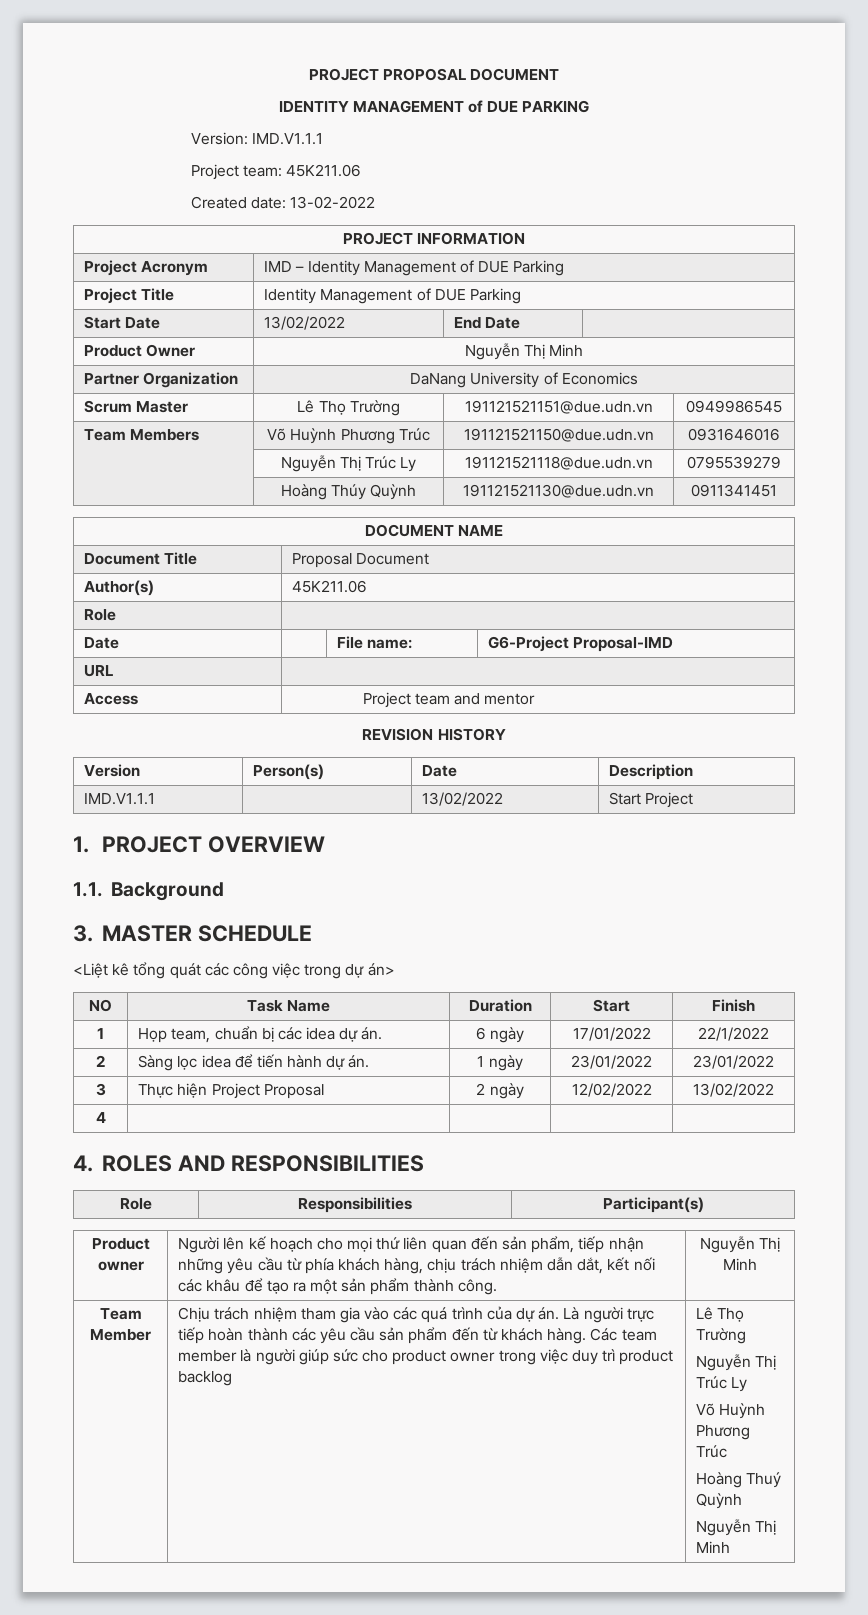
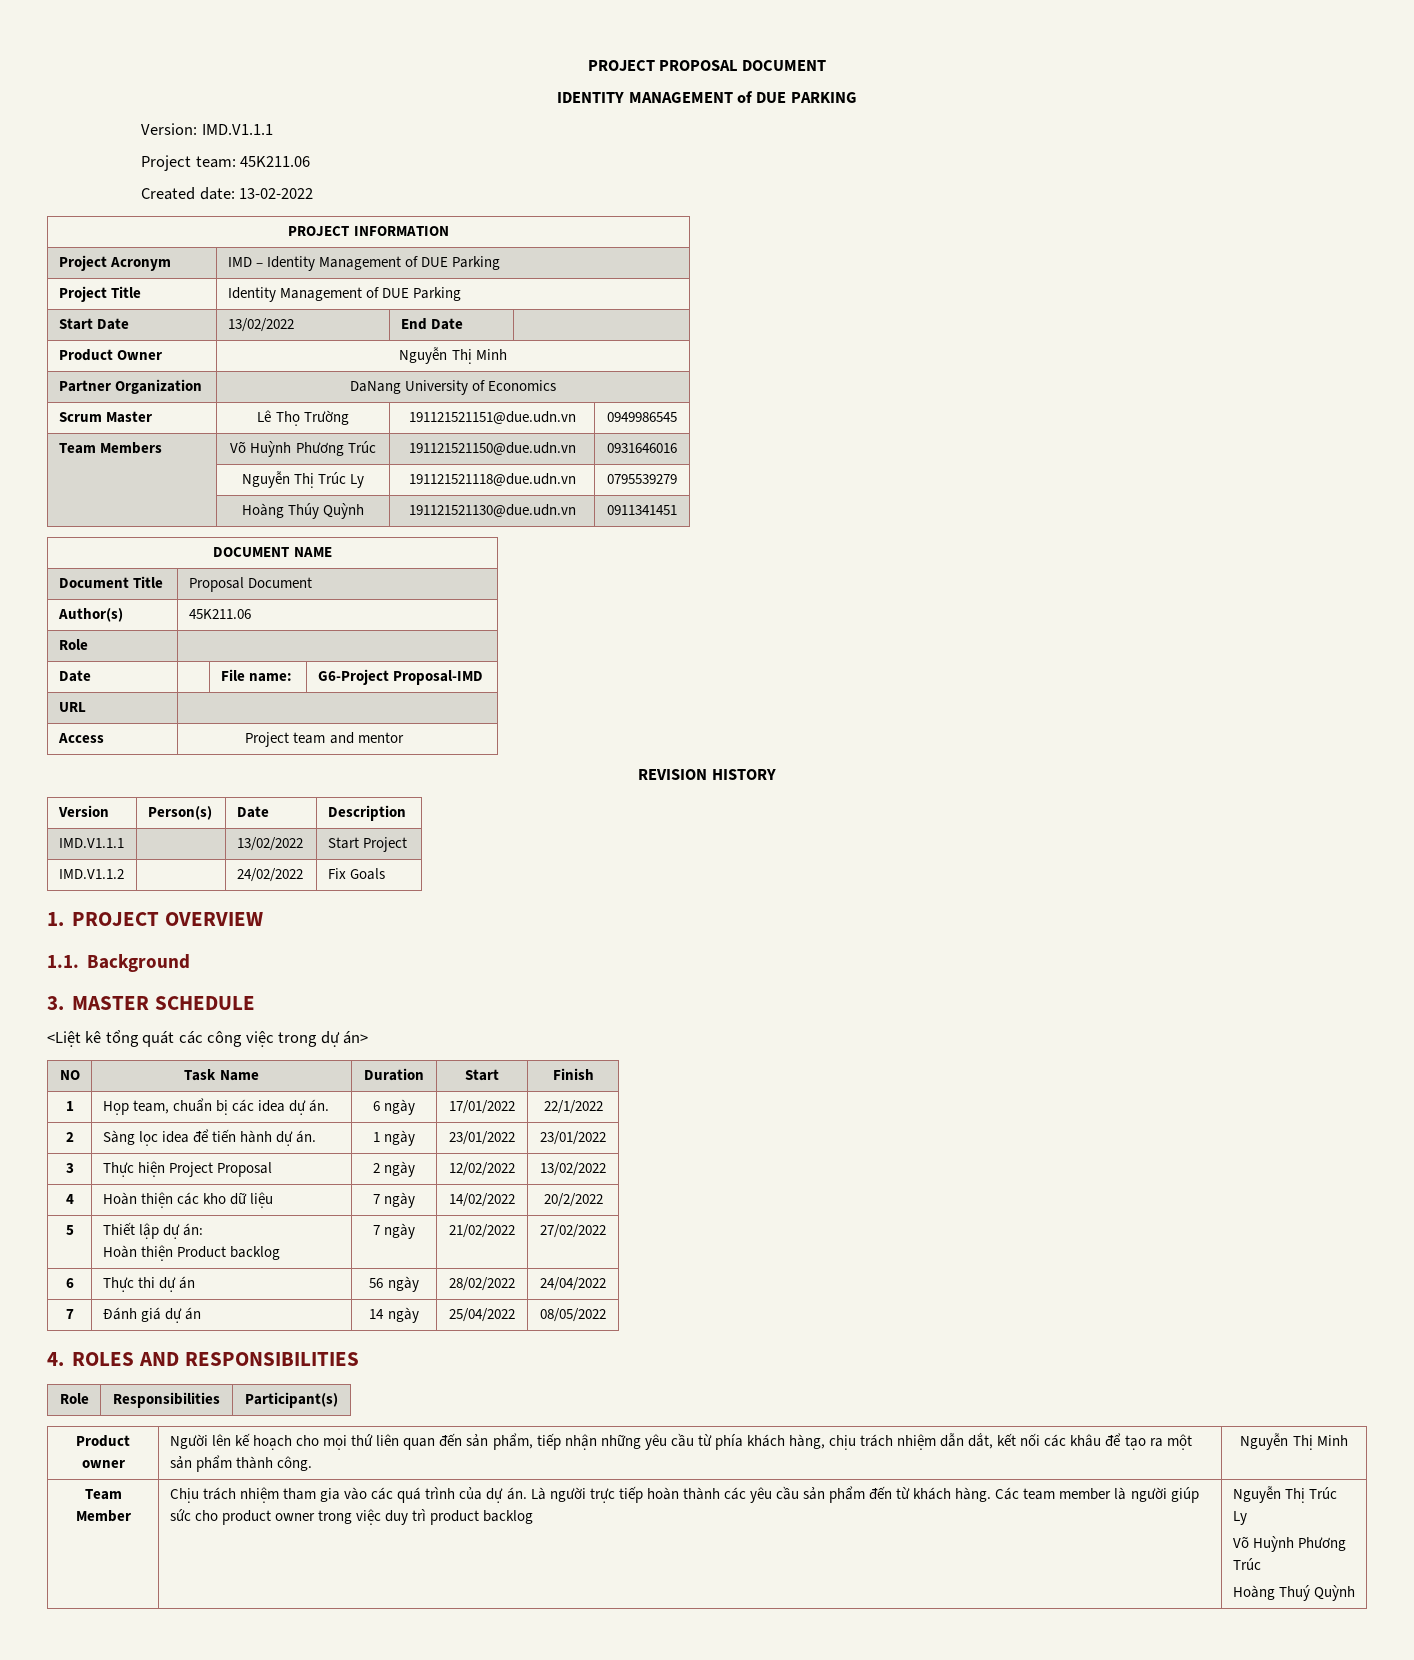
(694, 800) none -> [58,869,124,879] [236,868,303,882] [327,868,385,880] // IMD.V1.1.2 | | 24/02/2022 | Fix Goals
(106, 1117) | | | -> [102,1192,274,1208] [372,1192,416,1208] [449,1193,515,1207] [543,1193,603,1207] [65,1225,74,1235] [102,1222,204,1239] [102,1245,281,1261] [372,1223,416,1239] [449,1224,515,1238] [540,1224,606,1238] [65,1278,74,1288] [102,1276,196,1292] [369,1276,419,1292] [449,1277,515,1291] [540,1277,606,1291] [65,1309,74,1319] [102,1307,202,1323] [369,1307,419,1323] [449,1308,515,1322] [540,1308,606,1322] Hoàn thiện các kho dữ liệu | 7 ngày | 14/02/2022 | 20/2/2022 // 5 | Thiết lập dự án: // Hoàn thiện Product backlog | 7 ngày | 21/02/2022 | 27/02/2022 // 6 | Thực thi dự án | 56 ngày | 28/02/2022 | 24/04/2022 // 7 | Đánh giá dự án | 14 ngày | 25/04/2022 | 08/05/2022
[696,1307,745,1322] [696,1328,747,1344] Lê Thọ Trường // -> (534, 1517) none
[696,1519,777,1536] [696,1541,731,1553] // Nguyễn Thị Minh -> (1356, 1593) none

